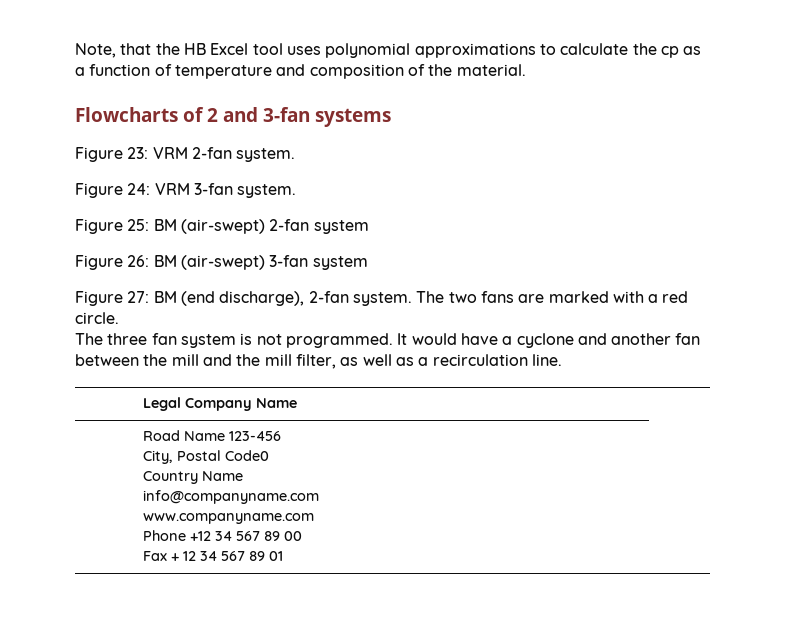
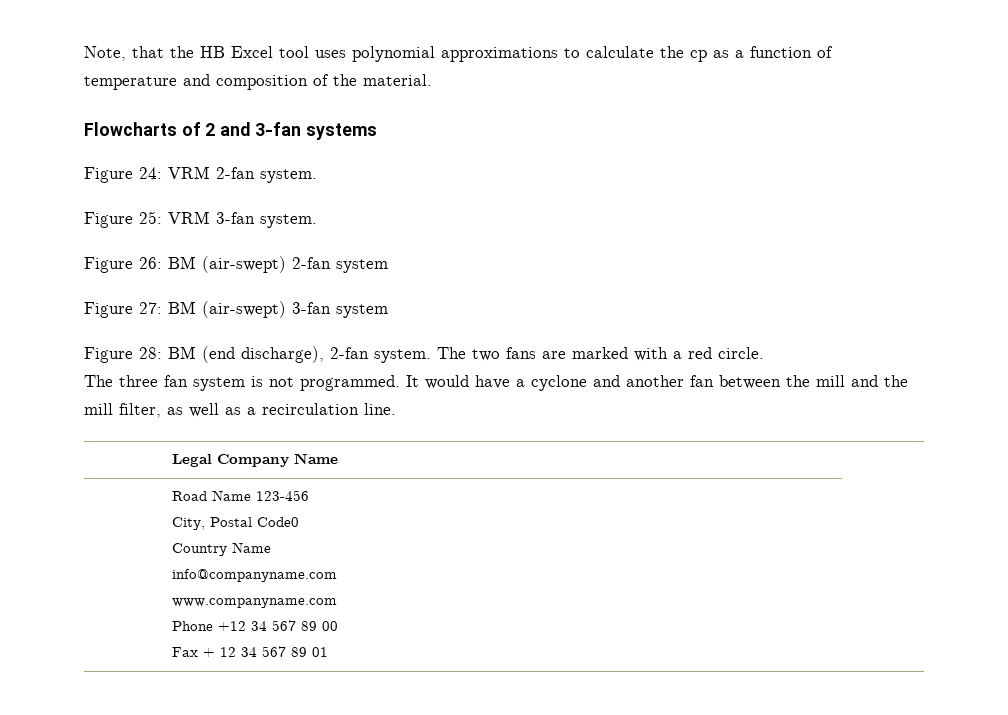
[127,147,149,159] 23: -> [139,167,162,179] 24:
[127,183,151,195] 24: -> [139,211,162,224] 25:
[127,219,150,231] 25: -> [139,257,162,269] 26:
[127,255,150,267] 26: -> [139,302,162,314] 27:
[127,291,150,303] 27: -> [139,347,162,359] 28:

